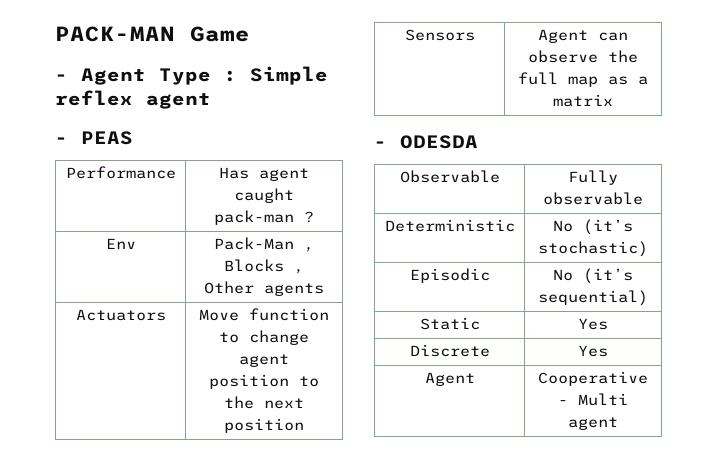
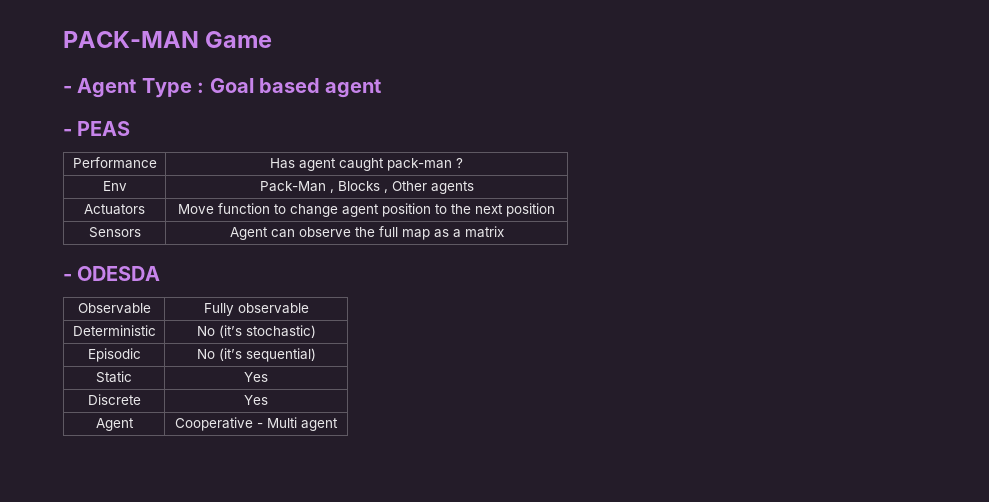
[250,66,328,85] [55,90,133,106] Simple reflex -> [209,78,320,93] Goal based

